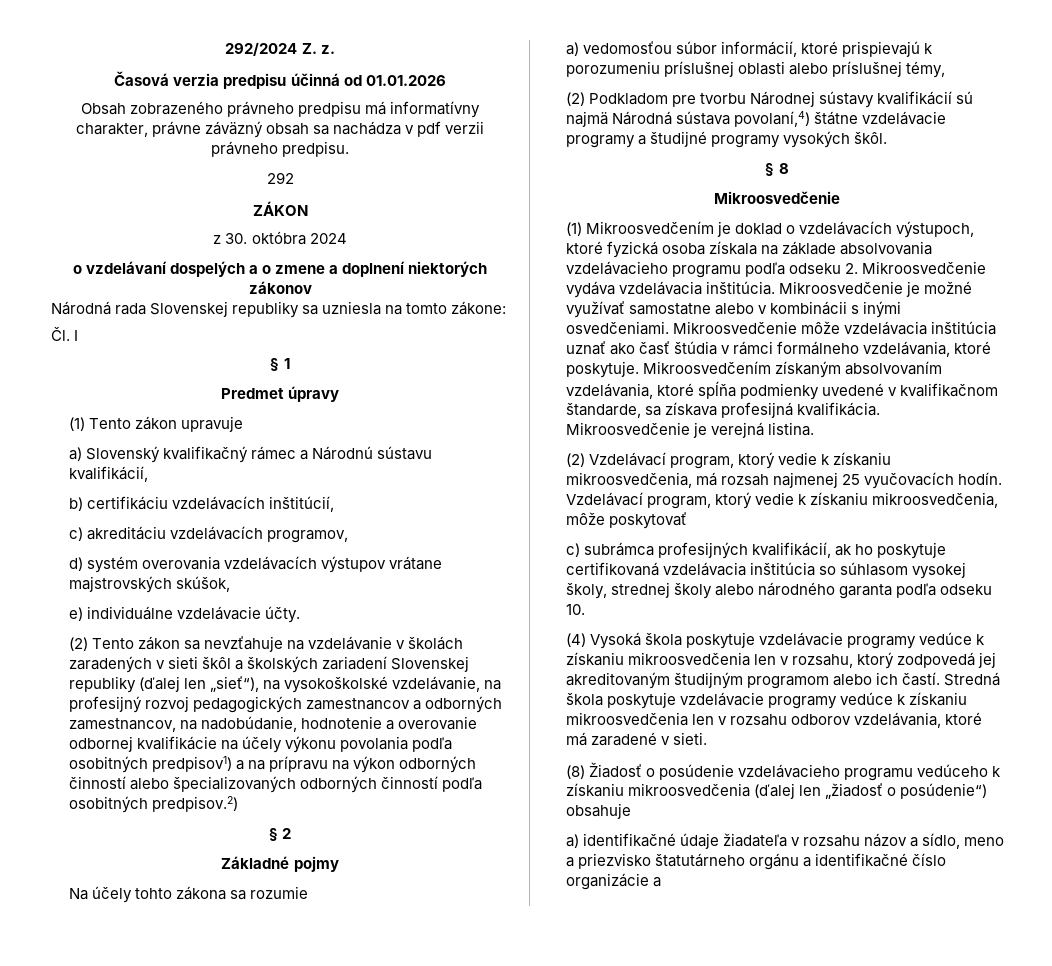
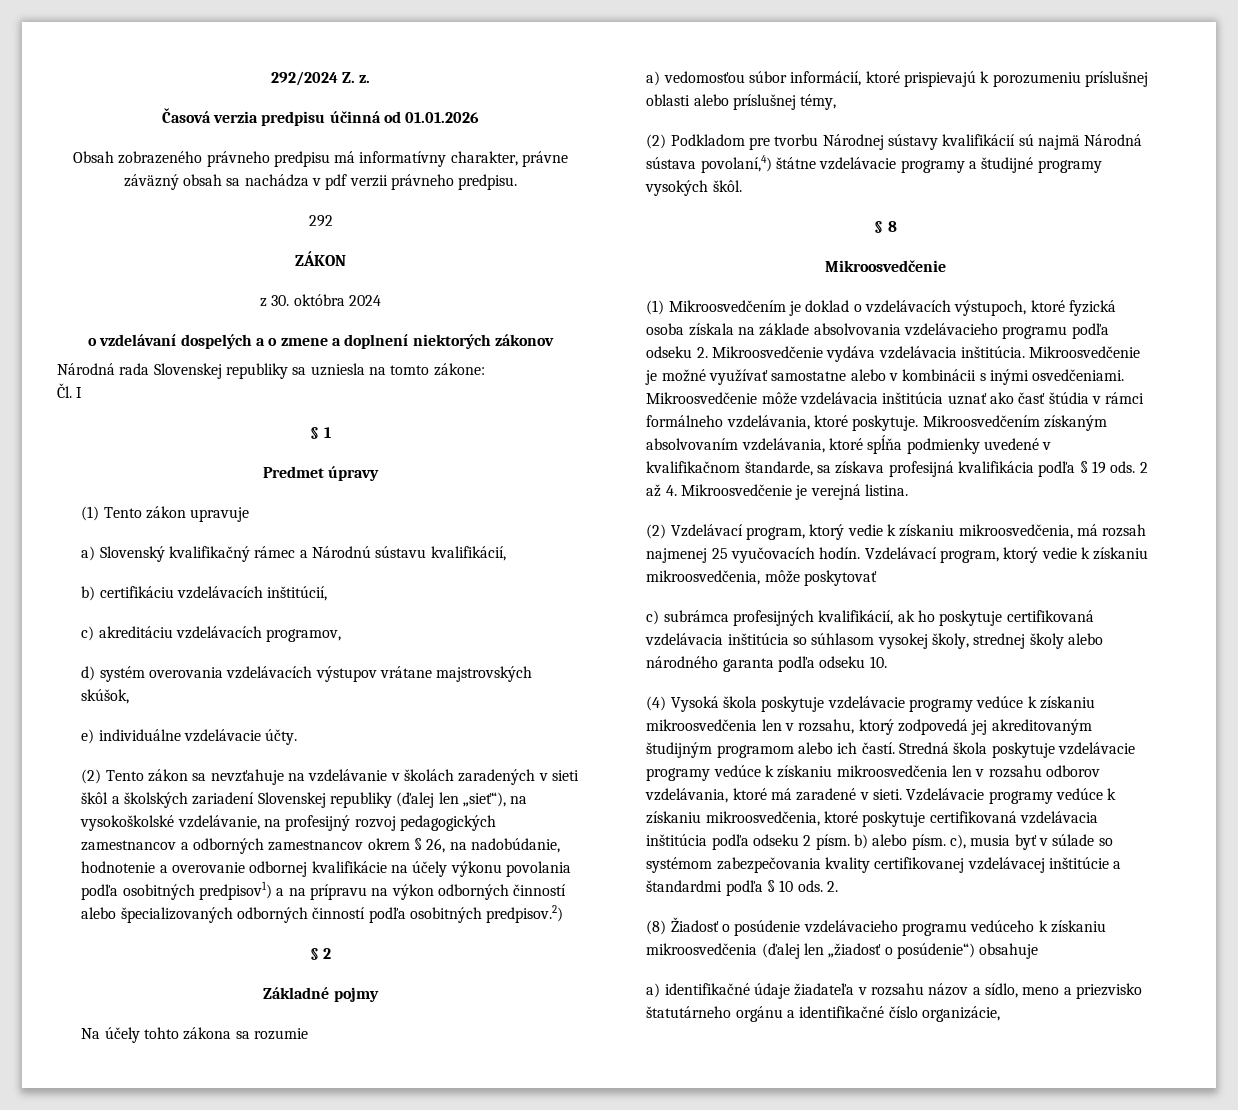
[68,718,176,732] zamestnancov, -> [268,838,446,853] zamestnancov okrem § 26,
[797,402,881,416] kvalifikácia. -> [958,461,1148,477] [646,484,677,497] kvalifikácia podľa § 19 ods. 2 až 4.
(708, 738) none -> [906,788,1117,804] [646,811,1099,827] [646,834,1113,850] [646,857,1122,873] [646,880,839,896] Vzdelávacie programy vedúce k získaniu mikroosvedčenia, ktoré poskytuje certifikovaná vzdelávacia inštitúcia podľa odseku 2 písm. b) alebo písm. c), musia byť v súlade so systémom zabezpečovania kvality certifikovanej vzdelávacej inštitúcie a štandardmi podľa § 10 ods. 2.
[565,873,662,890] organizácie a -> [922,1006,1001,1022] organizácie,

